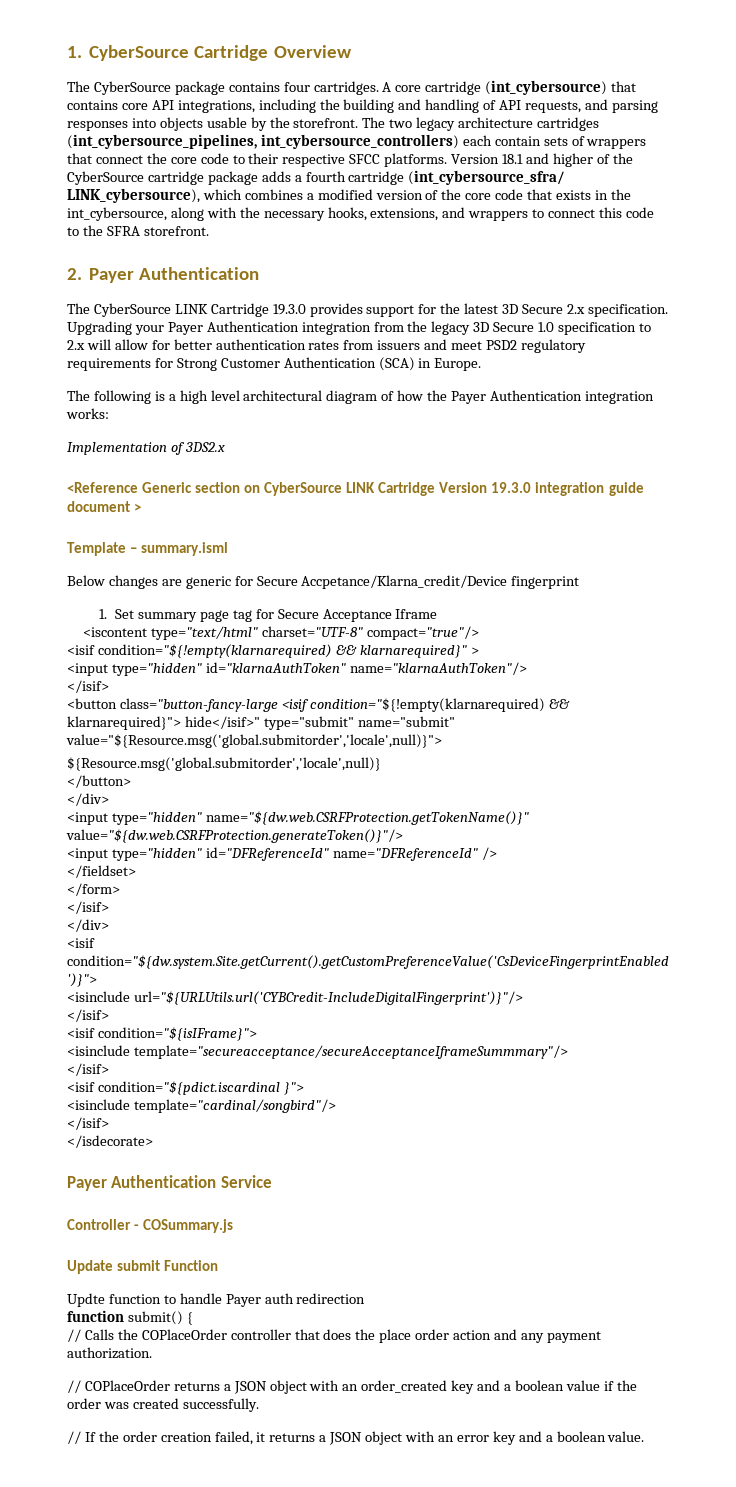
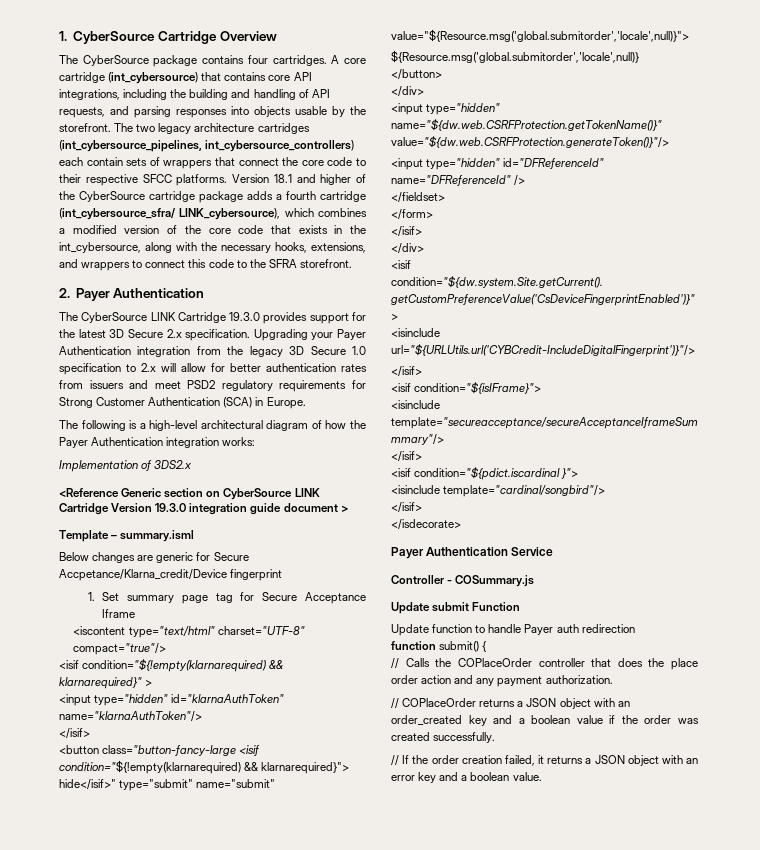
[179,390,240,404] high level -> [149,420,198,431] high-level
[67,1293,105,1307] Updte -> [391,624,429,636] Update

